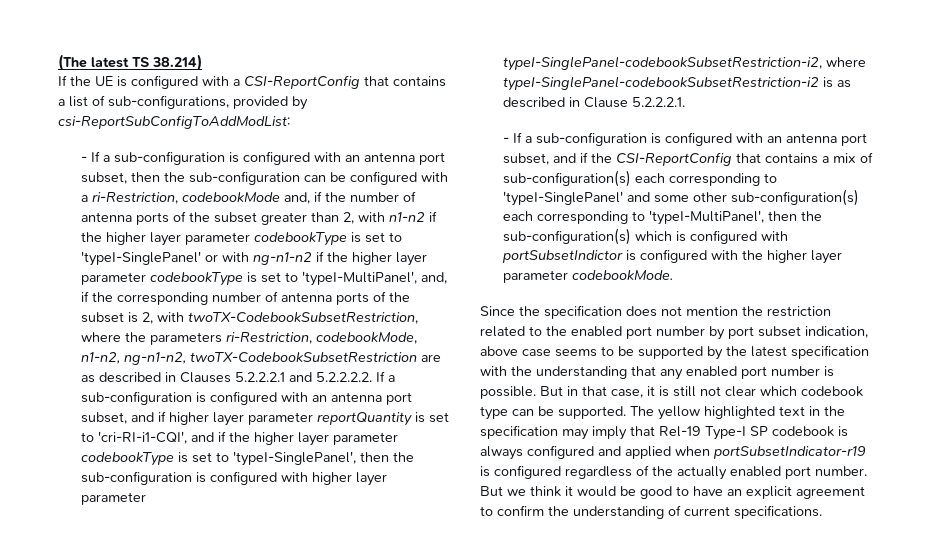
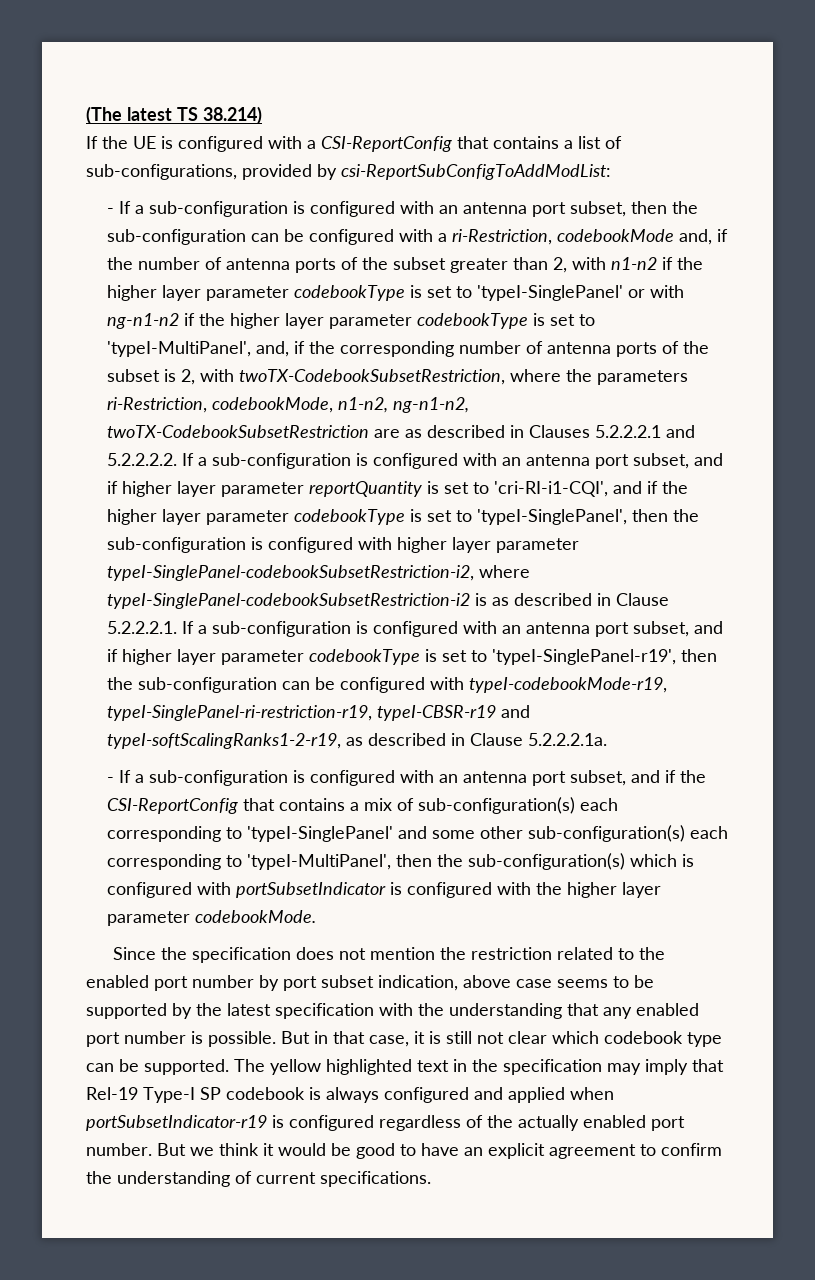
(686, 102) none -> [181,621,723,637] [106,649,717,665] [106,677,667,693] [106,705,530,721] [106,733,607,749] If a sub-configuration is configured with an antenna port subset, and if higher layer parameter codebookType is set to 'typeI-SinglePanel-r19', then the sub-configuration can be configured with typeI-codebookMode-r19, typeI-SinglePanel-ri-restriction-r19, typeI-CBSR-r19 and typeI-softScalingRanks1-2-r19, as described in Clause 5.2.2.2.1a.
[502,250,624,263] portSubsetIndictor -> [235,882,386,898] portSubsetIndicator

